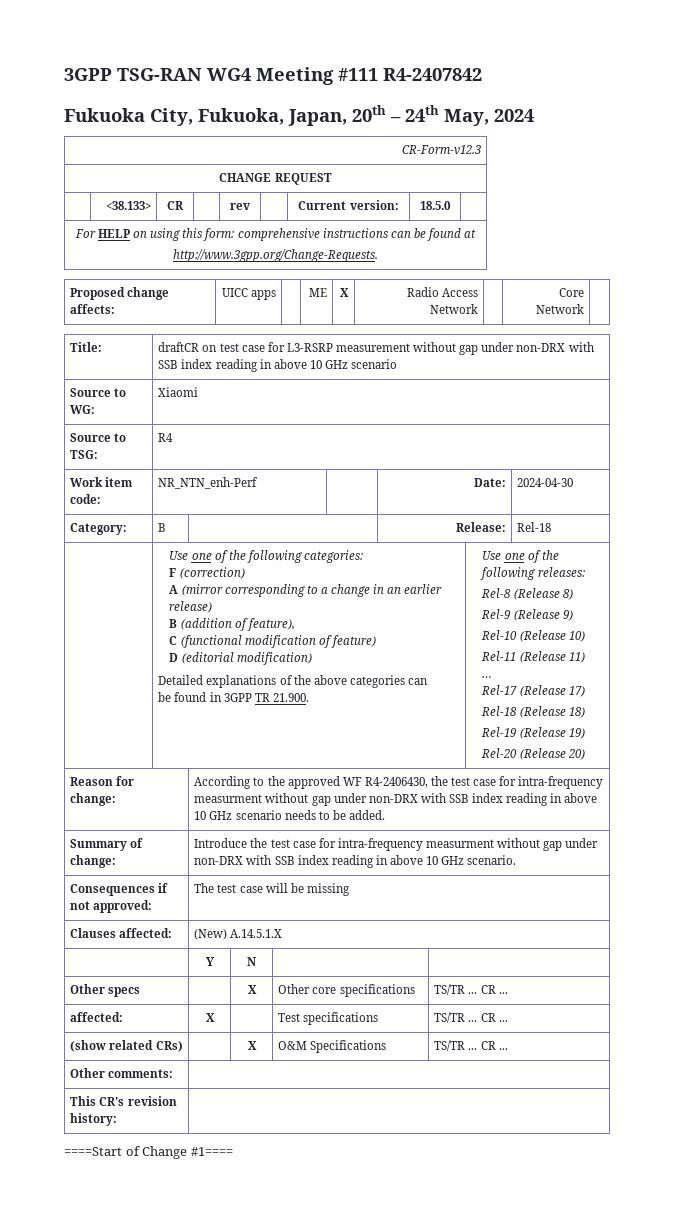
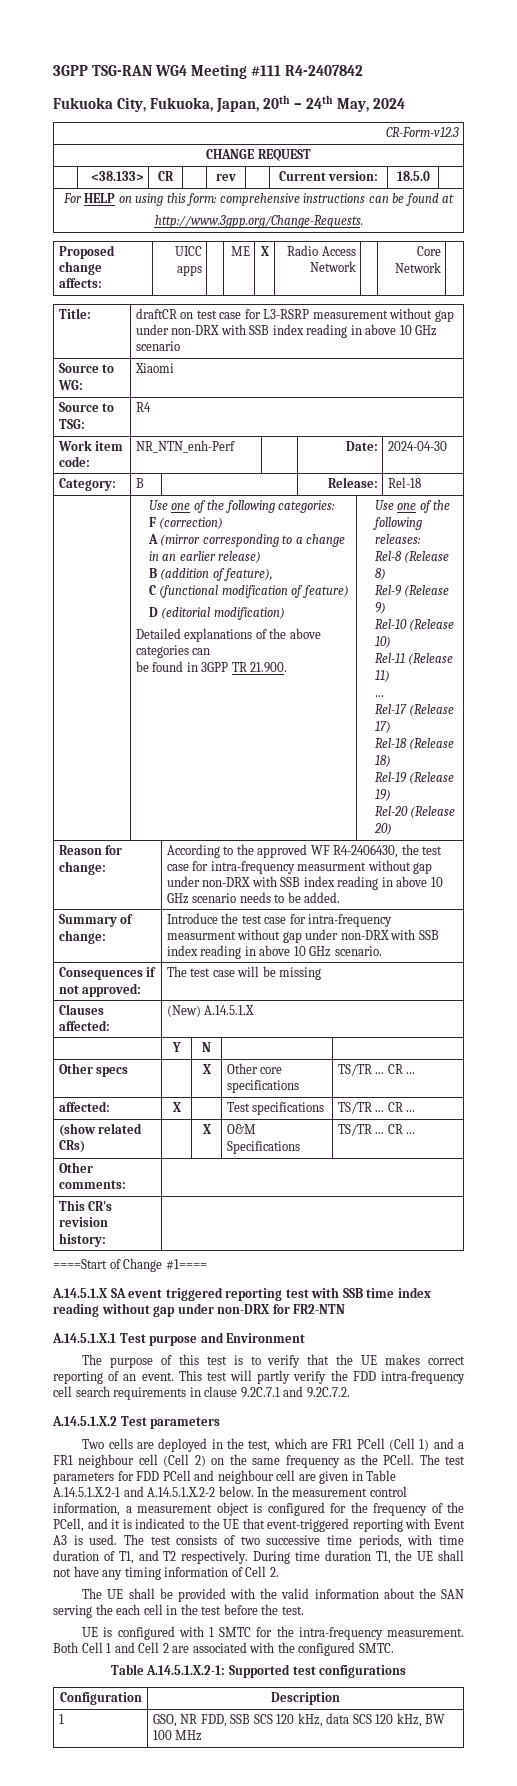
(233, 1151) none -> [52,1287,431,1301] [53,1303,346,1317] [52,1332,306,1346] [82,1354,466,1368] [53,1370,466,1384] [53,1386,350,1400] [52,1416,221,1429] [82,1438,464,1452] [53,1454,465,1468] [53,1470,397,1484] [53,1486,407,1497] [53,1502,464,1516] [53,1518,465,1532] [53,1534,465,1548] [53,1550,464,1564] [53,1566,279,1580] [82,1588,464,1602] [53,1604,304,1618] [82,1626,464,1640] [53,1642,394,1656] [110,1664,407,1678] [59,1692,142,1705] [271,1692,340,1705] [58,1714,64,1724] [152,1713,446,1727] [152,1730,203,1741] // A.14.5.1.X SA event triggered reporting test with SSB time index reading without gap under non-DRX for FR2-NTN // A.14.5.1.X.1 Test purpose and Environment // The purpose of this test is to verify that the UE makes correct reporting of an event. This test will partly verify the FDD intra-frequency cell search requirements in clause 9.2C.7.1 and 9.2C.7.2. // A.14.5.1.X.2 Test parameters // Two cells are deployed in the test, which are FR1 PCell (Cell 1) and a FR1 neighbour cell (Cell 2) on the same frequency as the PCell. The test parameters for FDD PCell and neighbour cell are given in Table A.14.5.1.X.2-1 and A.14.5.1.X.2-2 below. In the measurement control information, a measurement object is configured for the frequency of the PCell, and it is indicated to the UE that event-triggered reporting with Event A3 is used. The test consists of two successive time periods, with time duration of T1, and T2 respectively. During time duration T1, the UE shall not have any timing information of Cell 2. // The UE shall be provided with the valid information about the SAN serving the each cell in the test before the test. // UE is configured with 1 SMTC for the intra-frequency measurement. Both Cell 1 and Cell 2 are associated with the configured SMTC. // Table A.14.5.1.X.2-1: Supported test configurations // Configuration | Description // 1 | GSO, NR FDD, SSB SCS 120 kHz, data SCS 120 kHz, BW 100 MHz

